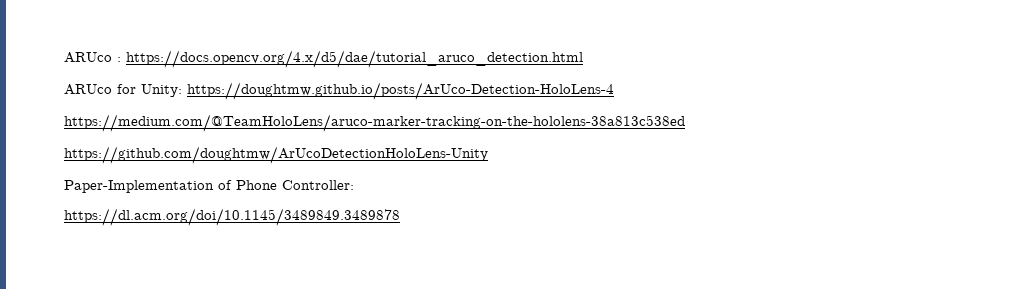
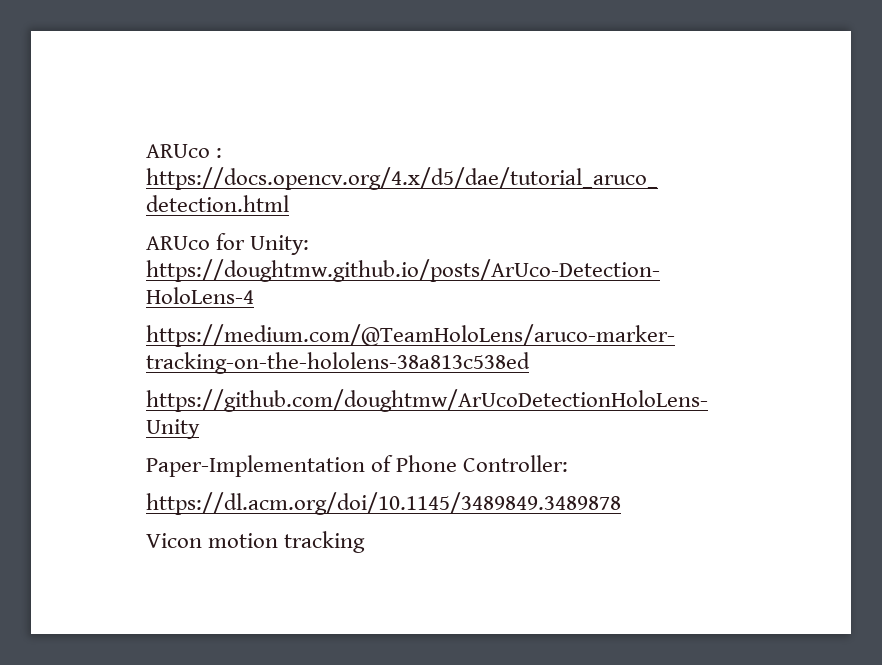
(400, 217) none -> [146,531,366,553] // Vicon motion tracking

